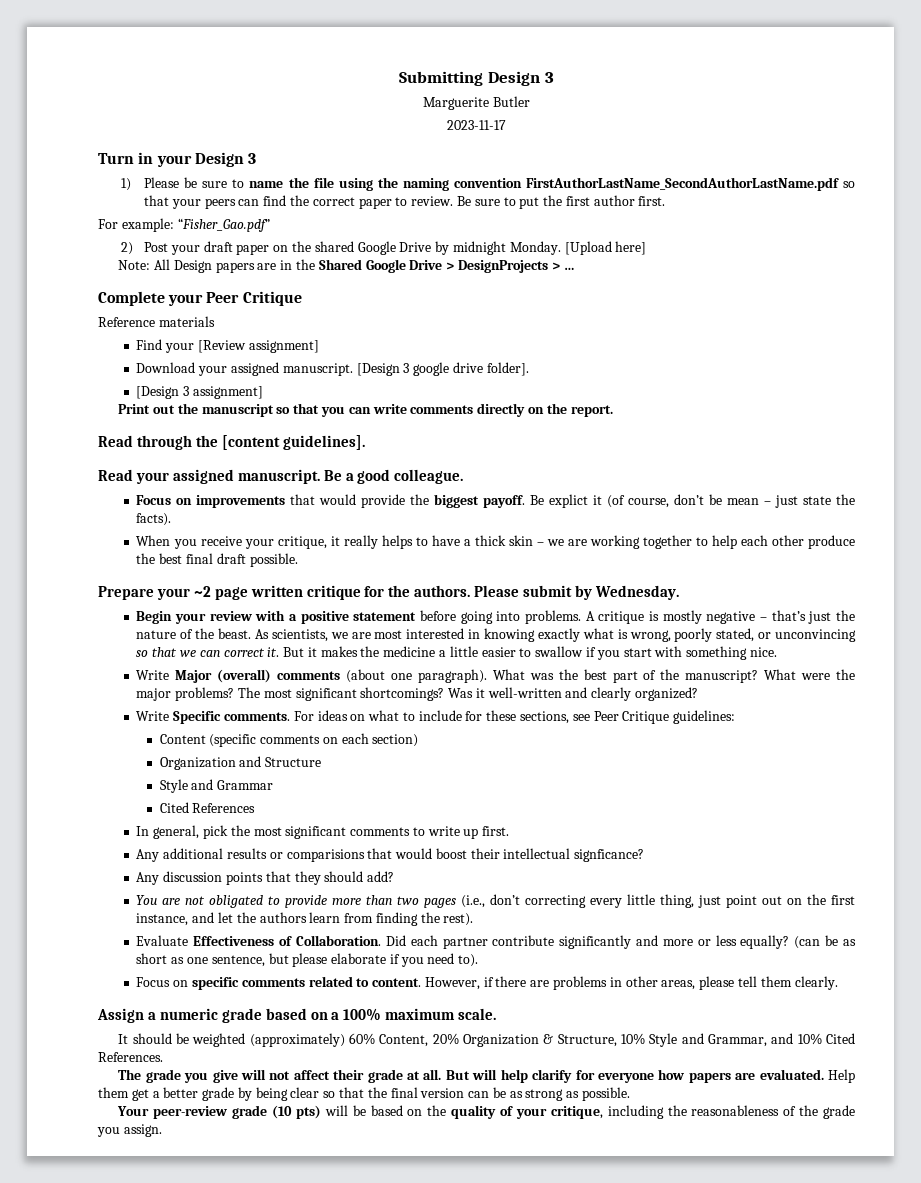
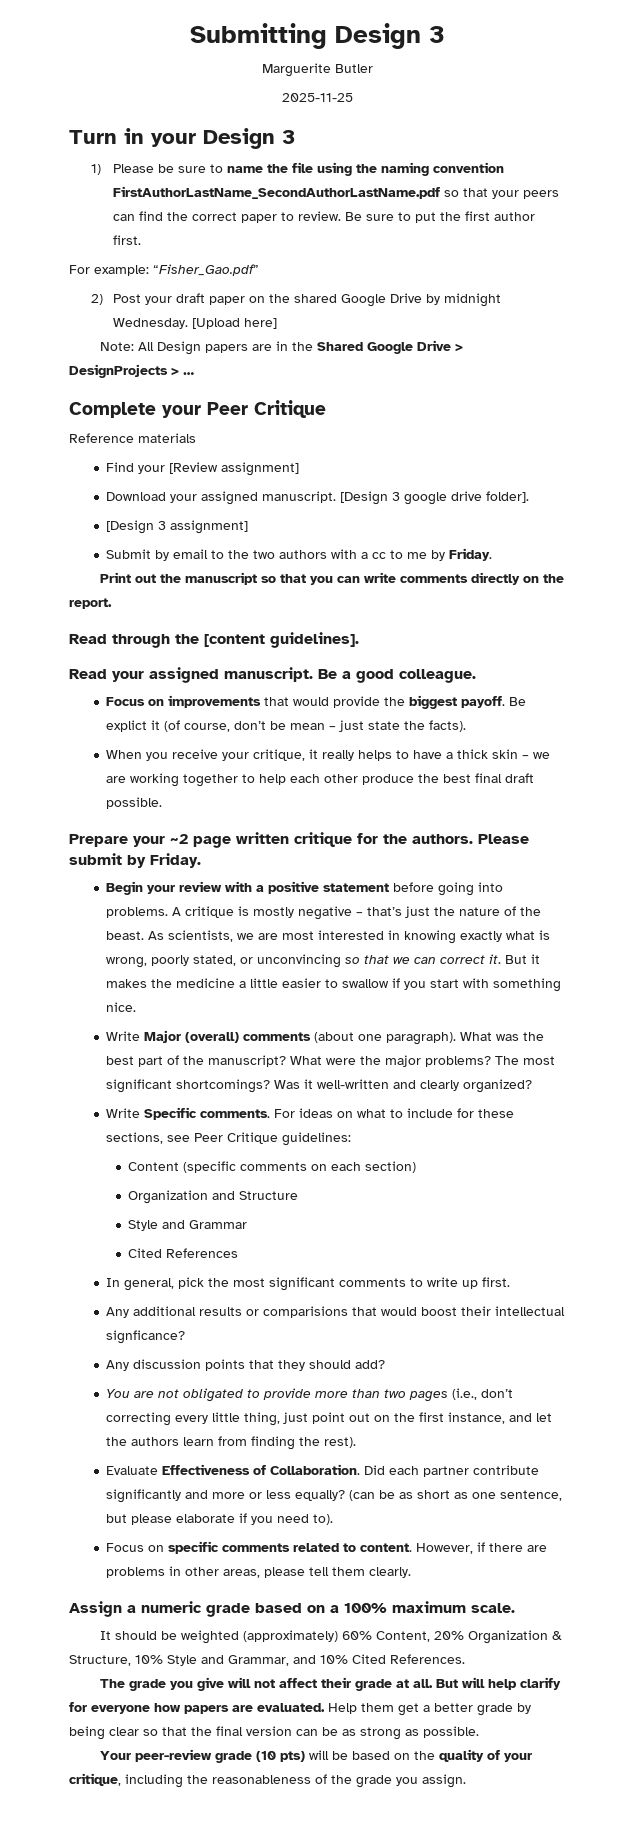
[447,120,506,130] 2023-11-17 -> [281,93,353,102] 2025-11-25
[509,241,561,255] Monday. -> [112,318,188,329] Wednesday.
(264, 392) none -> [106,548,493,561] // Submit by email to the two authors with a cc to me by Friday.
[594,585,679,600] Wednesday. -> [150,853,201,868] Friday.

